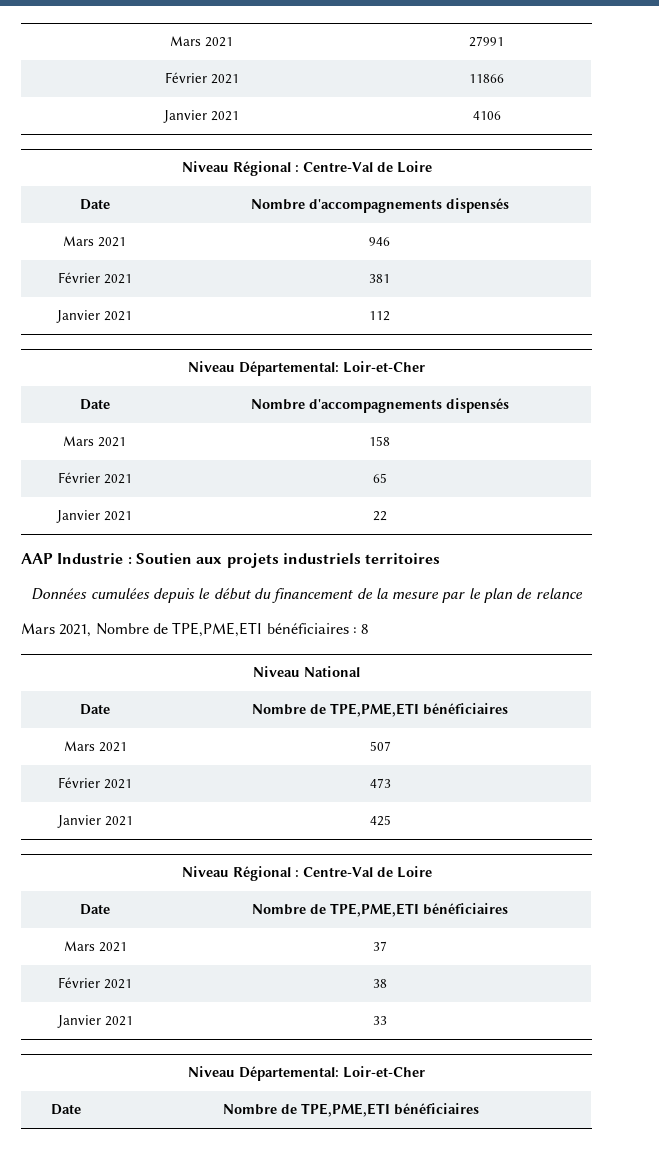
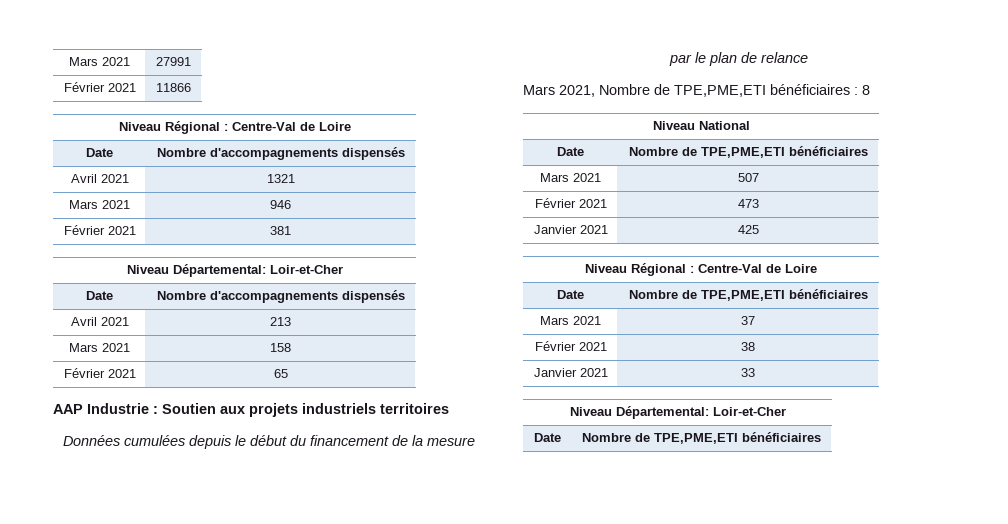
[163,110,239,123] [472,111,501,120] // Janvier 2021 | 4106 -> (191, 87) none
(509, 205) none -> [70,174,129,183] [266,174,295,183] // Avril 2021 | 1321
[56,310,132,323] [369,311,390,321] // Janvier 2021 | 112 -> (291, 230) none
(509, 405) none -> [70,317,129,326] [270,317,291,326] // Avril 2021 | 213
[56,510,132,523] [372,511,387,521] // Janvier 2021 | 22 -> (288, 373) none

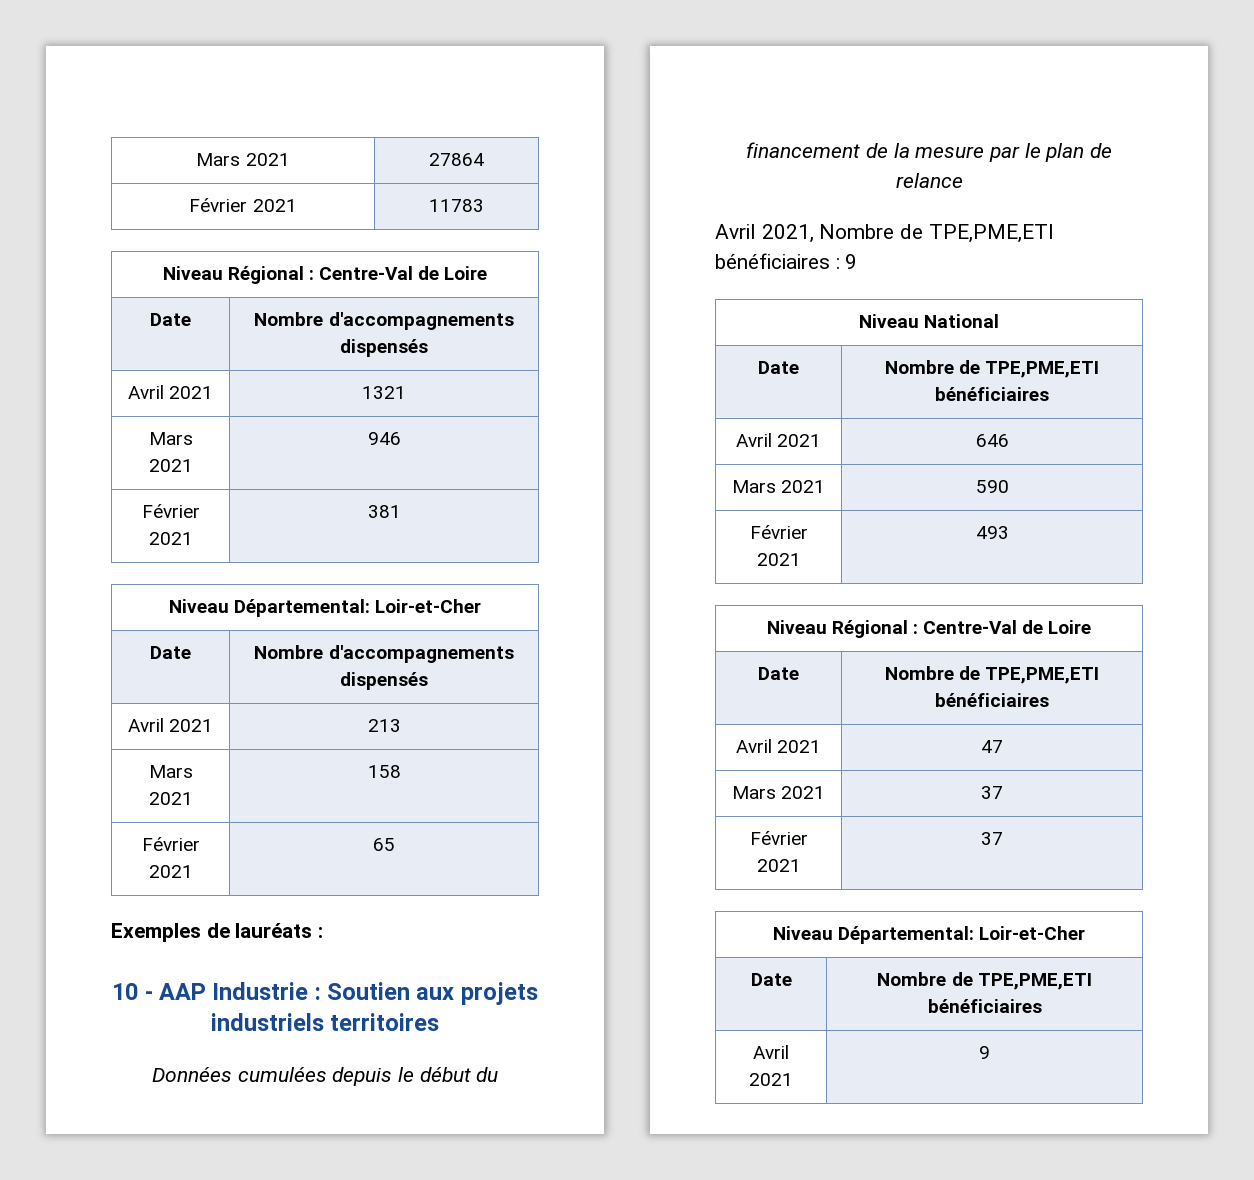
[69,57,130,66] [156,57,191,66] [63,82,136,92] [156,83,191,92] Mars 2021 | 27991 // Février 2021 | 11866 -> [196,153,290,166] [429,153,484,166] [189,198,297,212] [429,199,484,212] Mars 2021 | 27864 // Février 2021 | 11783
(288, 373) none -> [111,923,324,942] [112,983,153,1000] Exemples de lauréats : // 10 -
[523,85,555,95] Mars -> [715,224,756,239] Avril
[862,85,870,95] 8 -> [845,254,858,269] 9
[540,173,601,182] [737,173,759,182] [534,198,607,208] [737,199,759,208] [533,225,608,234] [737,225,759,234] // Mars 2021 | 507 // Février 2021 | 473 // Janvier 2021 | 425 -> [735,433,822,447] [975,434,1009,447] [731,480,826,493] [975,480,1009,493] [749,525,808,539] [756,553,801,566] [975,526,1009,539] // Avril 2021 | 646 // Mars 2021 | 590 // Février 2021 | 493
(868, 294) none -> [735,739,822,753] [981,740,1003,753] // Avril 2021 | 47
[741,342,755,351] [533,368,608,377] [741,368,755,377] 38 // Janvier 2021 | 33 -> [981,832,1003,845] 37
(821, 437) none -> [753,1045,789,1059] [749,1073,793,1086] [979,1046,990,1059] // Avril 2021 | 9

